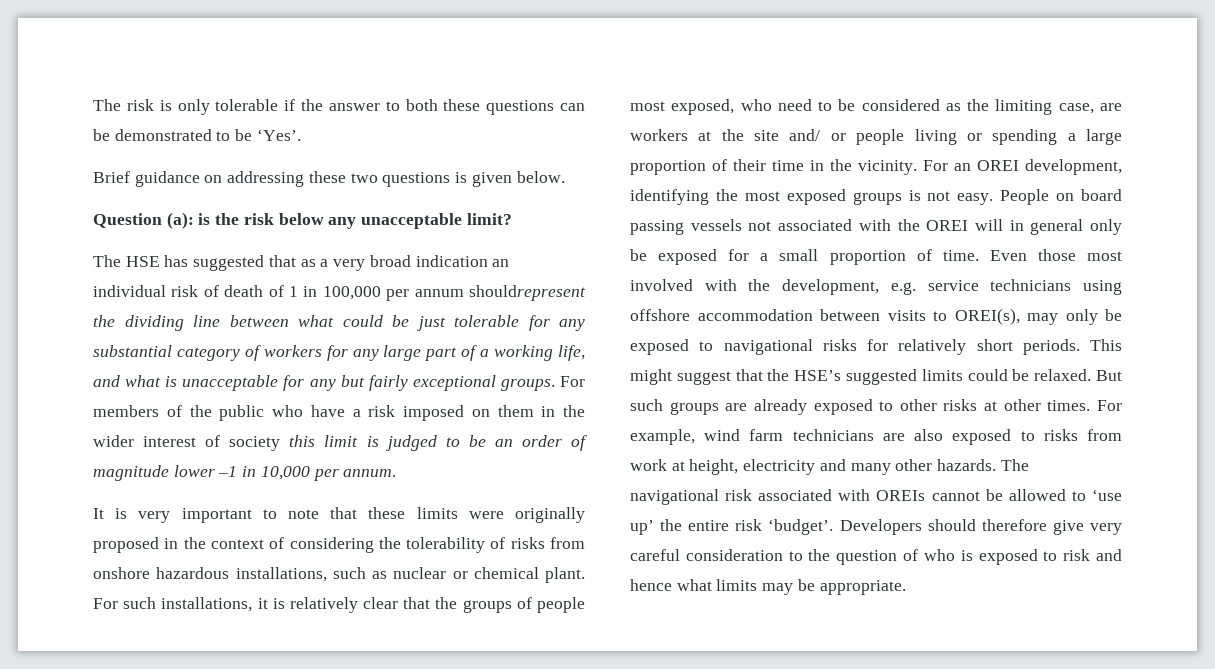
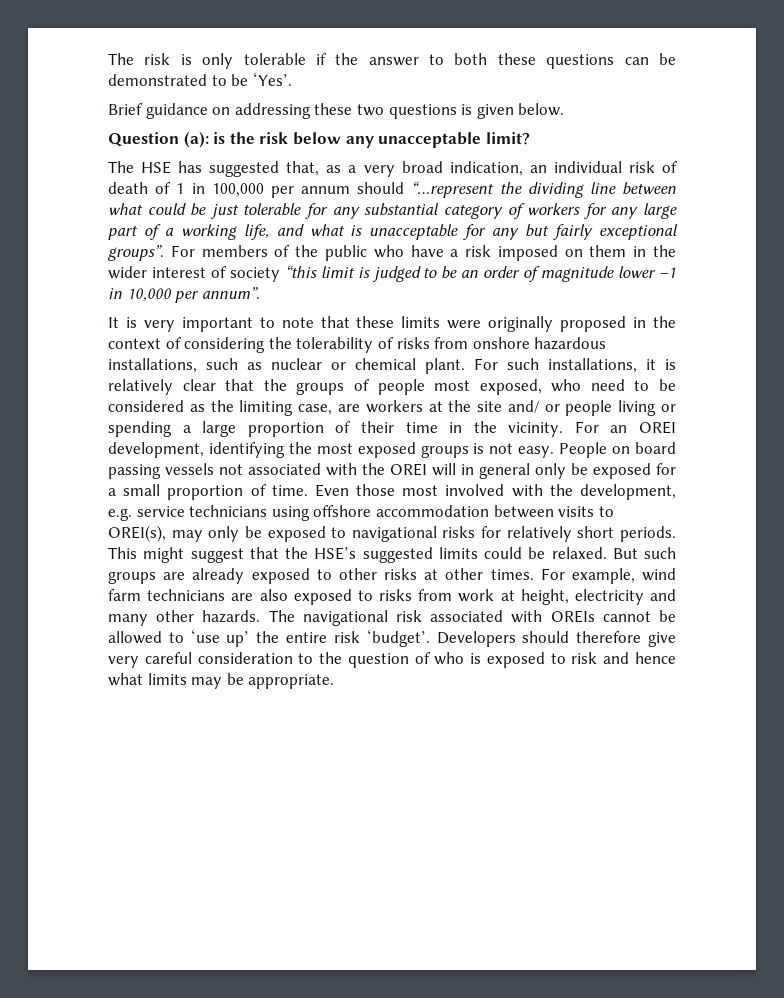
[268,255,296,267] that -> [286,161,320,176] that,
[415,255,488,267] indication -> [449,161,523,176] indication,
[469,285,586,301] shouldrepresent -> [357,181,495,198] should “…represent
[500,379,555,391] groups. -> [108,245,164,261] groups”.
[289,435,316,447] this -> [284,265,317,278] “this
[343,469,397,477] annum. -> [201,287,260,299] annum”.

